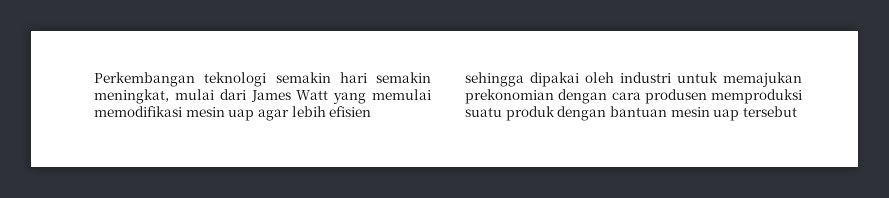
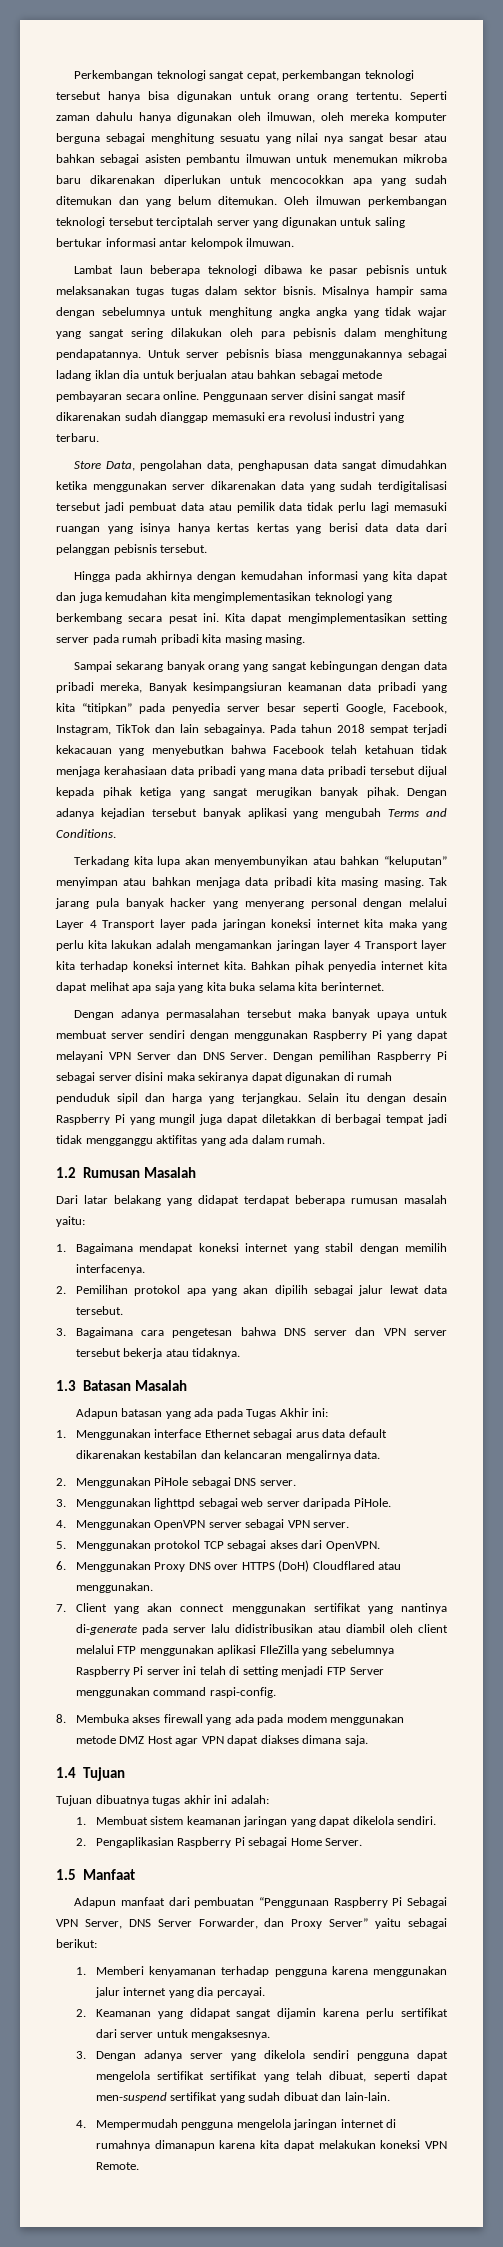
[275,72,431,83] [94,89,431,104] [94,106,372,121] [465,72,802,87] [465,89,802,104] [465,106,797,121] semakin hari semakin meningkat, mulai dari James Watt yang memulai memodifikasi mesin uap agar lebih efisien sehingga dipakai oleh industri untuk memajukan prekonomian dengan cara produsen memproduksi suatu produk dengan bantuan mesin uap tersebut -> [209,70,414,81] [56,91,447,102] [56,112,447,123] [56,133,448,144] [56,154,447,165] [56,175,447,186] [56,196,447,207] [56,217,405,228] [56,238,295,249] [74,265,448,276] [56,286,447,297] [56,307,447,318] [56,328,447,339] [56,349,447,360] [56,370,383,381] [56,391,405,402] [56,412,404,423] [56,433,99,442] [74,460,447,471] [56,481,447,492] [56,502,447,513] [56,523,447,534] [56,544,208,555] [74,571,449,582] [56,592,393,603] [56,613,447,624] [56,634,306,645] [74,661,448,672] [56,682,447,693] [56,703,447,714] [56,724,447,735] [56,745,447,756] [56,766,448,777] [56,787,447,798] [56,808,447,819] [56,829,116,838] [74,856,447,867] [56,877,447,888] [55,898,447,909] [56,919,447,930] [56,940,447,951] [56,961,447,972] [56,982,384,993] [74,1009,447,1020] [56,1030,448,1041] [56,1051,448,1062] [56,1072,393,1083] [56,1093,447,1104] [56,1114,448,1125] [56,1135,326,1146] [56,1167,196,1178] [56,1195,447,1206] [56,1216,85,1227] [56,1243,447,1254] [75,1264,145,1275] [56,1285,447,1296] [75,1306,123,1315] [56,1327,447,1338] [75,1348,241,1359] [56,1380,187,1391] [75,1408,329,1419] [56,1429,387,1440] [75,1450,381,1461] [56,1477,296,1488] [56,1498,391,1509] [56,1519,350,1530] [56,1540,380,1551] [56,1560,402,1572] [75,1582,153,1593] [56,1603,448,1614] [75,1624,448,1635] [75,1645,394,1656] [75,1666,384,1677] [75,1687,276,1698] [56,1714,405,1725] [75,1735,368,1746] [56,1767,125,1781] [56,1795,269,1806] [75,1816,437,1827] [75,1837,363,1848] [56,1869,135,1880] [74,1897,448,1908] [56,1918,448,1929] [56,1939,97,1948] [75,1966,447,1977] [94,1987,265,1998] [75,2008,449,2019] [95,2029,271,2040] [75,2050,448,2061] [95,2071,449,2082] [95,2092,390,2103] [75,2119,397,2130] [95,2140,447,2151] [95,2162,139,2170] sangat cepat, perkembangan teknologi tersebut hanya bisa digunakan untuk orang orang tertentu. Seperti zaman dahulu hanya digunakan oleh ilmuwan, oleh mereka komputer berguna sebagai menghitung sesuatu yang nilai nya sangat besar atau bahkan sebagai asisten pembantu ilmuwan untuk menemukan mikroba baru dikarenakan diperlukan untuk mencocokkan apa yang sudah ditemukan dan yang belum ditemukan. Oleh ilmuwan perkembangan teknologi tersebut terciptalah server yang digunakan untuk saling bertukar informasi antar kelompok ilmuwan. // Lambat laun beberapa teknologi dibawa ke pasar pebisnis untuk melaksanakan tugas tugas dalam sektor bisnis. Misalnya hampir sama dengan sebelumnya untuk menghitung angka angka yang tidak wajar yang sangat sering dilakukan oleh para pebisnis dalam menghitung pendapatannya. Untuk server pebisnis biasa menggunakannya sebagai ladang iklan dia untuk berjualan atau bahkan sebagai metode pembayaran secara online. Penggunaan server disini sangat masif dikarenakan sudah dianggap memasuki era revolusi industri yang terbaru. // Store Data, pengolahan data, penghapusan data sangat dimudahkan ketika menggunakan server dikarenakan data yang sudah terdigitalisasi tersebut jadi pembuat data atau pemilik data tidak perlu lagi memasuki ruangan yang isinya hanya kertas kertas yang berisi data data dari pelanggan pebisnis tersebut. // Hingga pada akhirnya dengan kemudahan informasi yang kita dapat dan juga kemudahan kita mengimplementasikan teknologi yang berkembang secara pesat ini. Kita dapat mengimplementasikan setting server pada rumah pribadi kita masing masing. // Sampai sekarang banyak orang yang sangat kebingungan dengan data pribadi mereka, Banyak kesimpangsiuran keamanan data pribadi yang kita “titipkan” pada penyedia server besar seperti Google, Facebook, Instagram, TikTok dan lain sebagainya. Pada tahun 2018 sempat terjadi kekacauan yang menyebutkan bahwa Facebook telah ketahuan tidak menjaga kerahasiaan data pribadi yang mana data pribadi tersebut dijual kepada pihak ketiga yang sangat merugikan banyak pihak. Dengan adanya kejadian tersebut banyak aplikasi yang mengubah Terms and Conditions. // Terkadang kita lupa akan menyembunyikan atau bahkan “keluputan” menyimpan atau bahkan menjaga data pribadi kita masing masing. Tak jarang pula banyak hacker yang menyerang personal dengan melalui Layer 4 Transport layer pada jaringan koneksi internet kita maka yang perlu kita lakukan adalah mengamankan jaringan layer 4 Transport layer kita terhadap koneksi internet kita. Bahkan pihak penyedia internet kita dapat melihat apa saja yang kita buka selama kita berinternet. // Dengan adanya permasalahan tersebut maka banyak upaya untuk membuat server sendiri dengan menggunakan Raspberry Pi yang dapat melayani VPN Server dan DNS Server. Dengan pemilihan Raspberry Pi sebagai server disini maka sekiranya dapat digunakan di rumah penduduk sipil dan harga yang terjangkau. Selain itu dengan desain Raspberry Pi yang mungil juga dapat diletakkan di berbagai tempat jadi tidak mengganggu aktifitas yang ada dalam rumah. // 1.2 Rumusan Masalah // Dari latar belakang yang didapat terdapat beberapa rumusan masalah yaitu: // 1. Bagaimana mendapat koneksi internet yang stabil dengan memilih interfacenya. // 2. Pemilihan protokol apa yang akan dipilih sebagai jalur lewat data tersebut. // 3. Bagaimana cara pengetesan bahwa DNS server dan VPN server tersebut bekerja atau tidaknya. // 1.3 Batasan Masalah // Adapun batasan yang ada pada Tugas Akhir ini: // 1. Menggunakan interface Ethernet sebagai arus data default dikarenakan kestabilan dan kelancaran mengalirnya data. // 2. Menggunakan PiHole sebagai DNS server. // 3. Menggunakan lighttpd sebagai web server daripada PiHole. // 4. Menggunakan OpenVPN server sebagai VPN server. // 5. Menggunakan protokol TCP sebagai akses dari OpenVPN. // 6. Menggunakan Proxy DNS over HTTPS (DoH) Cloudflared atau menggunakan. // 7. Client yang akan connect menggunakan sertifikat yang nantinya di-generate pada server lalu didistribusikan atau diambil oleh client melalui FTP menggunakan aplikasi FIleZilla yang sebelumnya Raspberry Pi server ini telah di setting menjadi FTP Server menggunakan command raspi-config. // 8. Membuka akses firewall yang ada pada modem menggunakan metode DMZ Host agar VPN dapat diakses dimana saja. // 1.4 Tujuan // Tujuan dibuatnya tugas akhir ini adalah: // 1. Membuat sistem keamanan jaringan yang dapat dikelola sendiri. // 2. Pengaplikasian Raspberry Pi sebagai Home Server. // 1.5 Manfaat // Adapun manfaat dari pembuatan “Penggunaan Raspberry Pi Sebagai VPN Server, DNS Server Forwarder, dan Proxy Server” yaitu sebagai berikut: // 1. Memberi kenyamanan terhadap pengguna karena menggunakan jalur internet yang dia percayai. // 2. Keamanan yang didapat sangat dijamin karena perlu sertifikat dari server untuk mengaksesnya. // 3. Dengan adanya server yang dikelola sendiri pengguna dapat mengelola sertifikat sertifikat yang telah dibuat, seperti dapat men-suspend sertifikat yang sudah dibuat dan lain-lain. // 4. Mempermudah pengguna mengelola jaringan internet di rumahnya dimanapun karena kita dapat melakukan koneksi VPN Remote.

